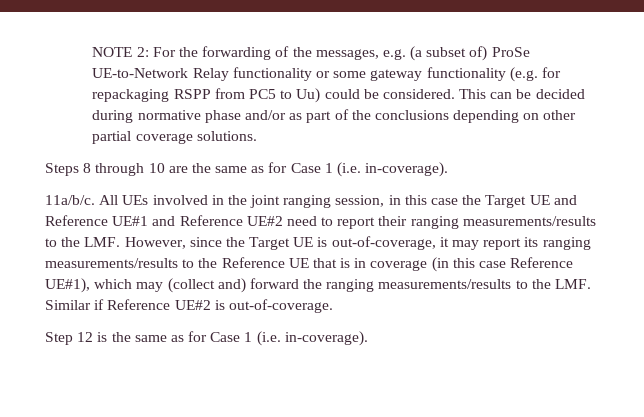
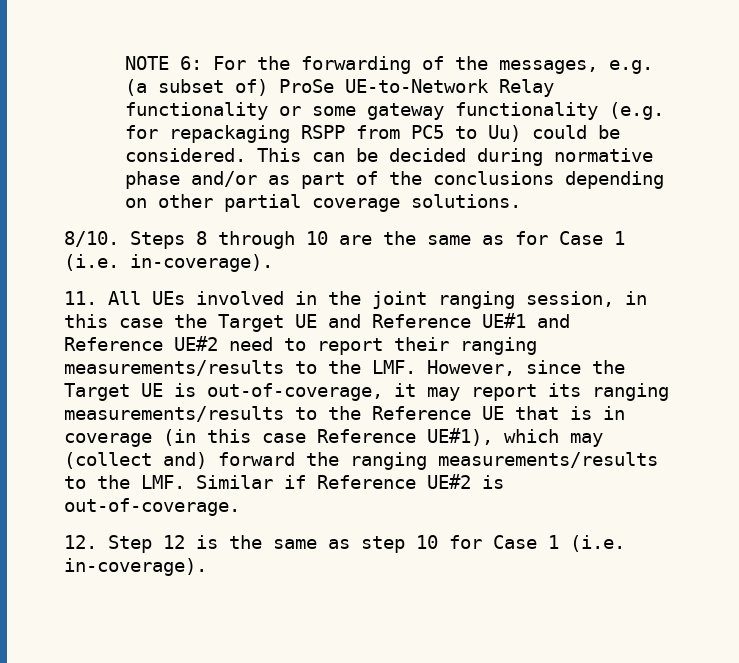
[136,47,149,57] 2: -> [180,56,203,70] 6:
(257, 136) none -> [64,231,119,247] 8/10.
[45,195,95,205] 11a/b/c. -> [64,291,97,305] 11.
(333, 306) none -> [64,535,97,549] 12.
(184, 338) none -> [361,535,438,553] step 10

